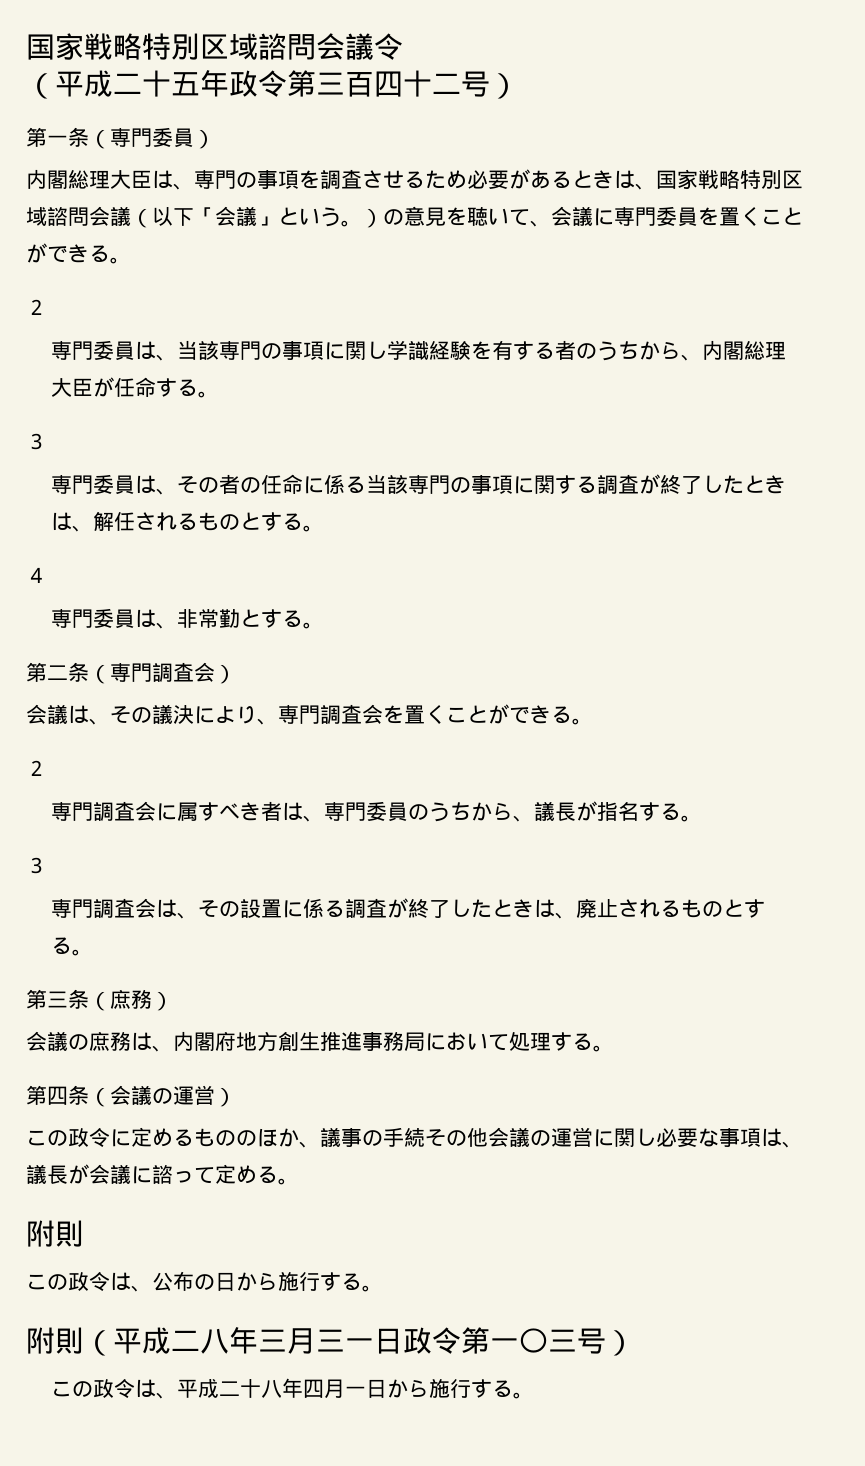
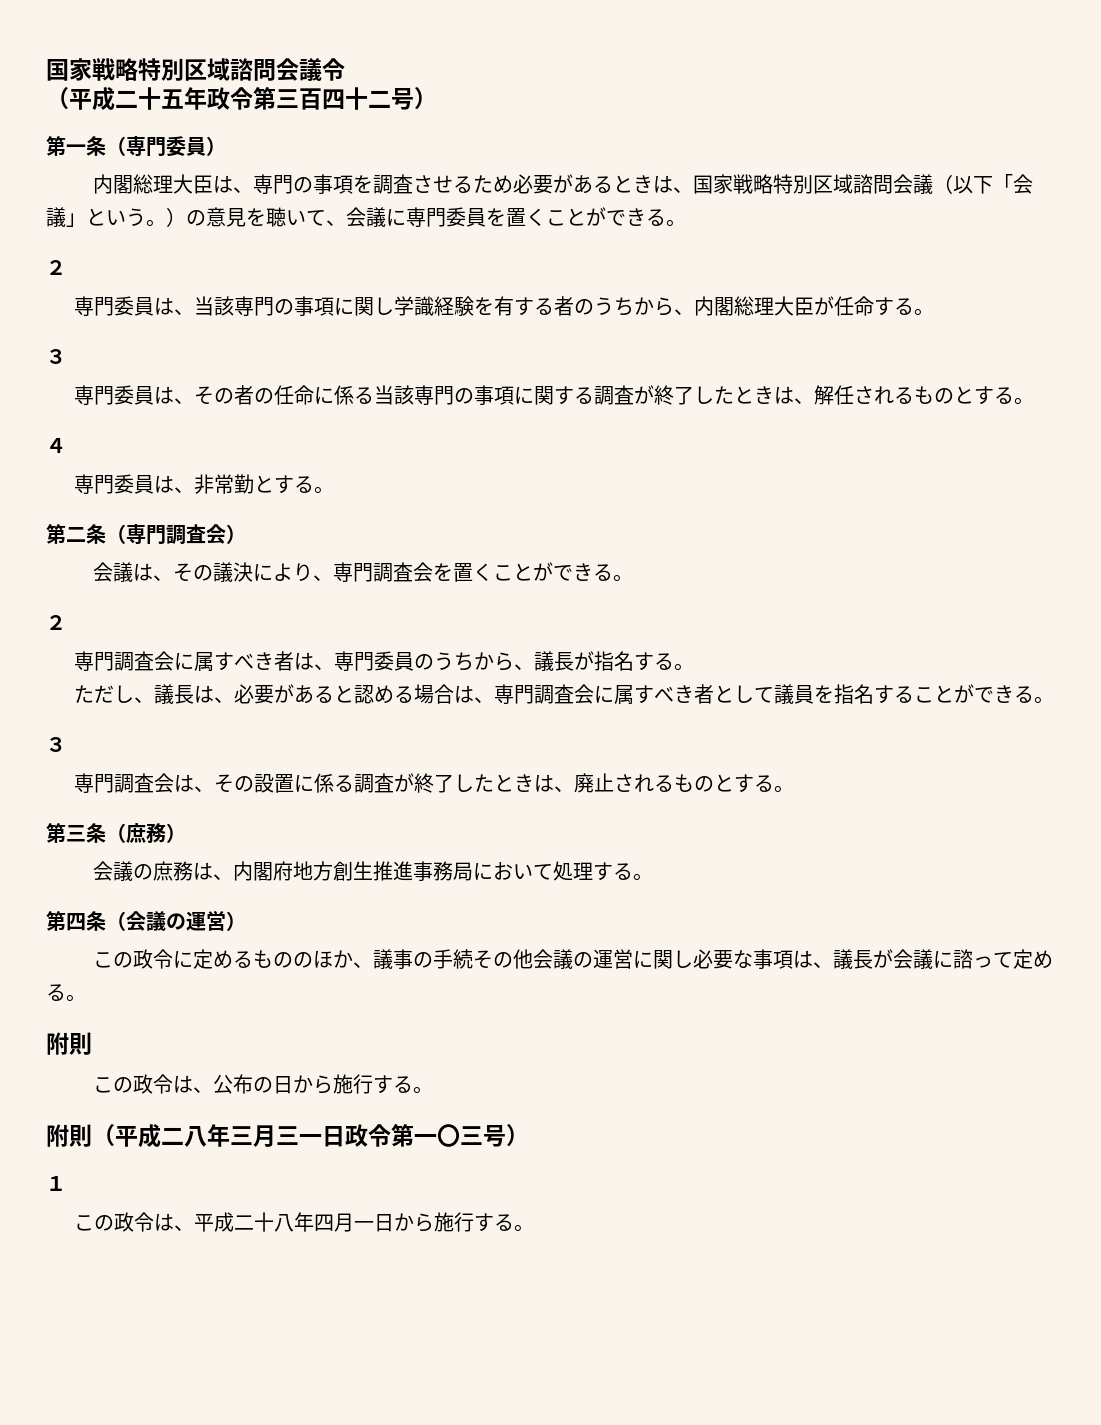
(702, 818) none -> [73,684,1054,705] // ただし、議長は、必要があると認める場合は、専門調査会に属すべき者として議員を指名することができる。
(635, 1343) none -> [46,1176,66,1191] // １

